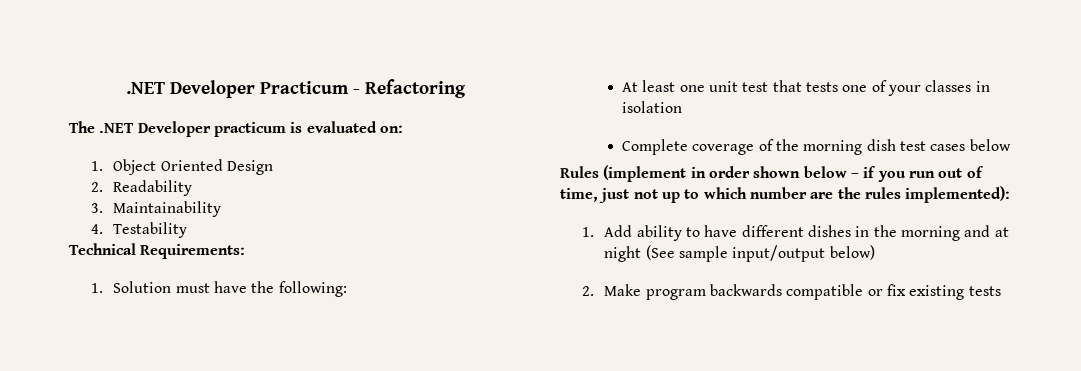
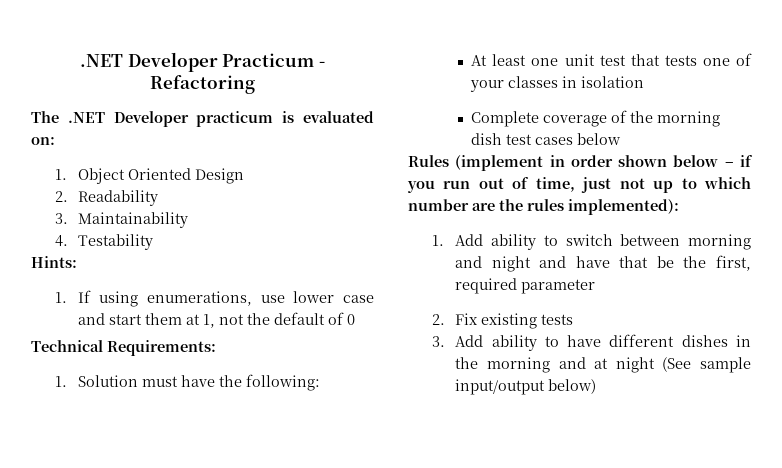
(188, 230) none -> [31,256,77,268] [54,290,374,307] [78,312,356,328] // Hints: // 1. If using enumerations, use lower case and start them at 1, not the default of 0
(701, 232) none -> [565,234,751,250] [455,255,751,272] [455,278,596,294] [431,313,574,329] [431,335,559,351] switch between morning and night and have that be the first, required parameter // 2. Fix existing tests // 3. Add ability to
[582,284,1001,300] // 2. Make program backwards compatible or fix existing tests -> (597, 386) none

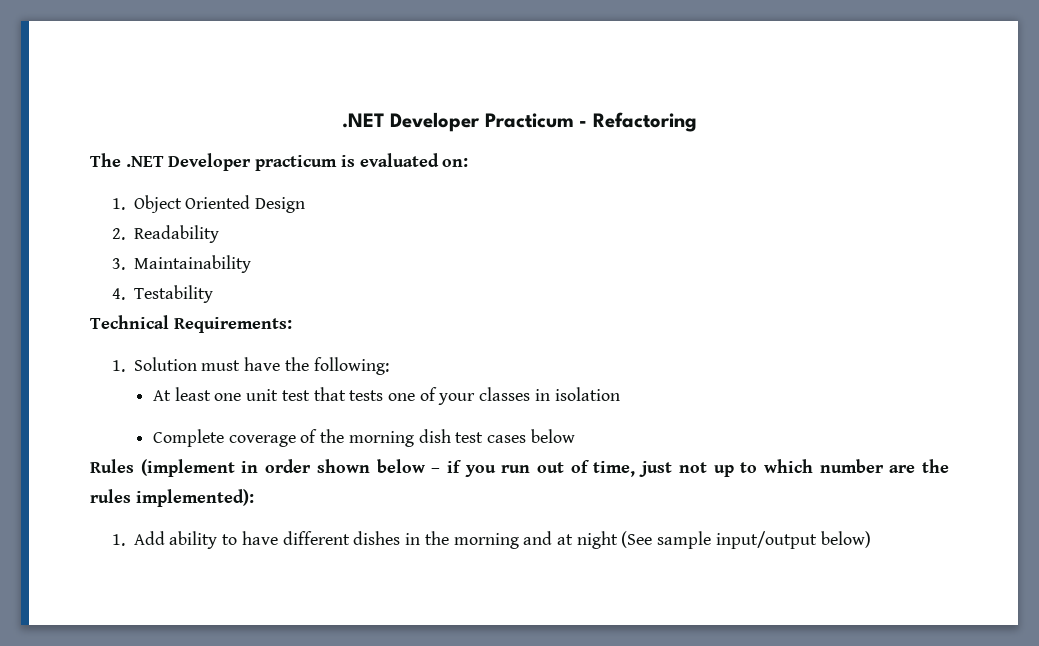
[31,256,77,268] [54,290,374,307] [78,312,356,328] // Hints: // 1. If using enumerations, use lower case and start them at 1, not the default of 0 -> (213, 294) none
[565,234,751,250] [455,255,751,272] [455,278,596,294] [431,313,574,329] [431,335,559,351] switch between morning and night and have that be the first, required parameter // 2. Fix existing tests // 3. Add ability to -> (238, 539) none

